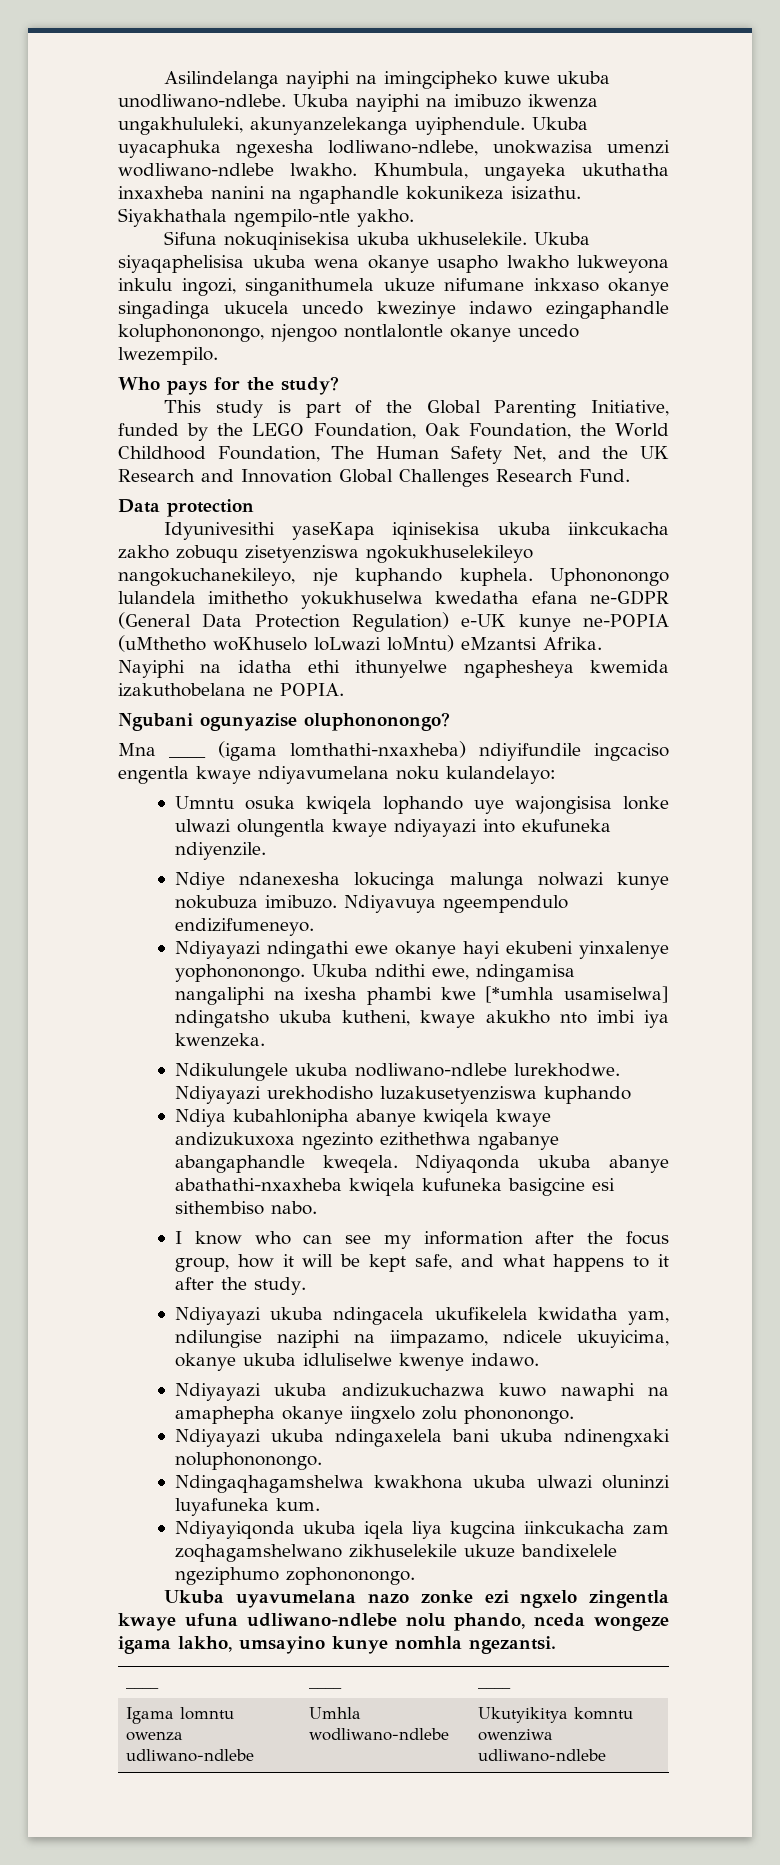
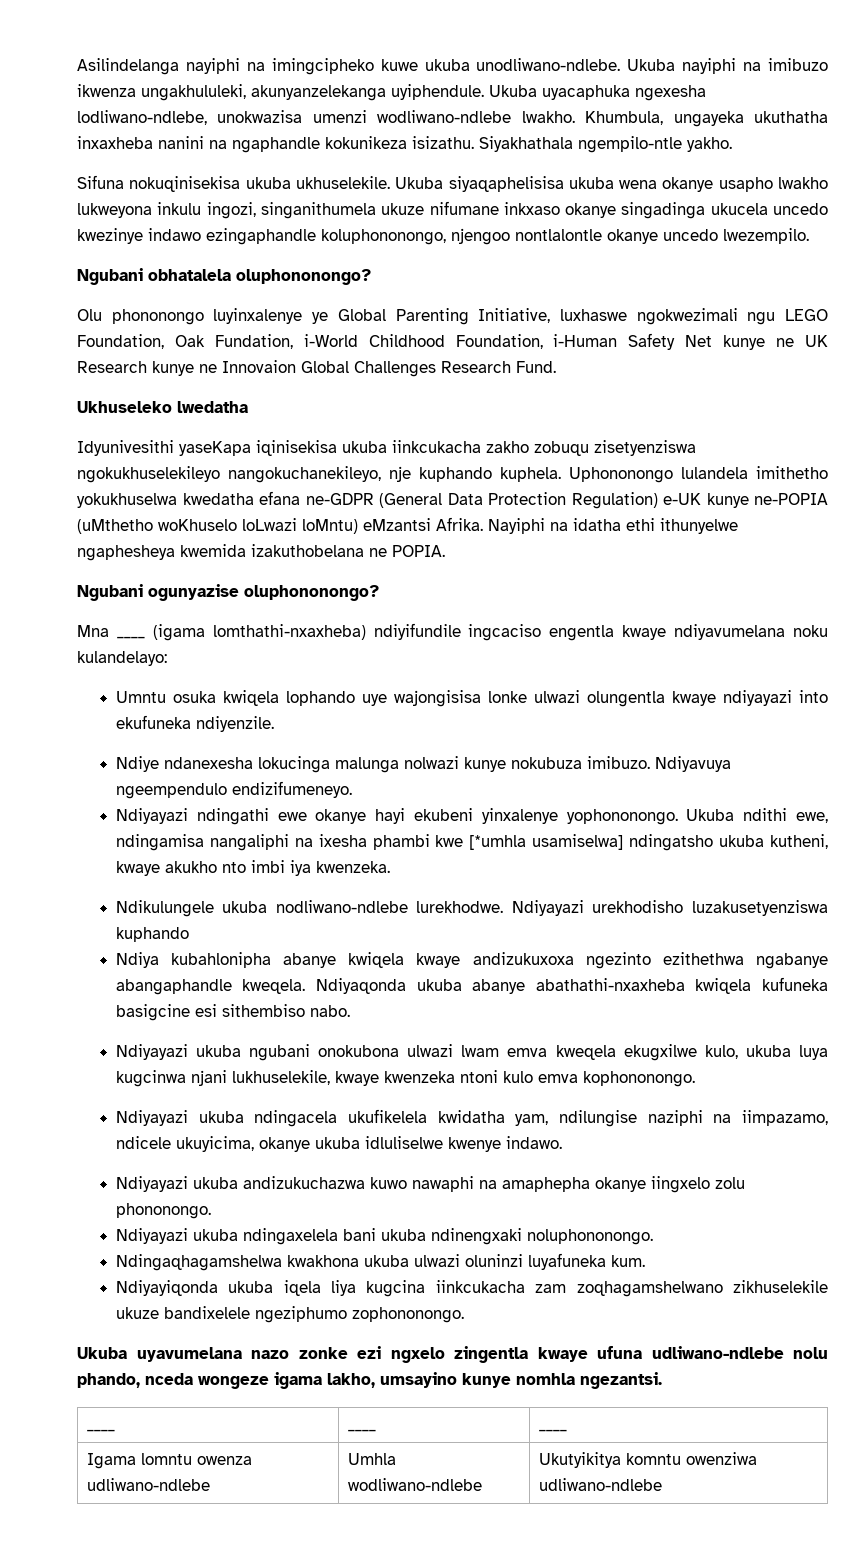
[118,376,339,395] [164,400,669,418] [118,423,670,441] [118,445,669,464] [118,469,332,483] Who pays for the study? // This study is part of the Global Parenting Initiative, funded by the LEGO Foundation, Oak Foundation, the World Childhood Foundation, The Human Safety Net, and the UK Research and Innovation -> [77,268,371,285] [77,308,829,325] [77,333,828,350] [77,360,296,376] Ngubani obhatalela oluphononongo? // Olu phononongo luyinxalenye ye Global Parenting Initiative, luxhaswe ngokwezimali ngu LEGO Foundation, Oak Fundation, i-World Childhood Foundation, i-Human Safety Net kunye ne UK Research kunye ne Innovaion
[118,499,254,517] Data protection -> [77,401,248,413] Ukhuseleko lwedatha
[174,1231,669,1249] [174,1254,669,1272] [174,1277,306,1295] I know who can see my information after the focus group, how it will be kept safe, and what happens to it after the study. -> [115,1044,828,1061] [115,1070,695,1087] Ndiyayazi ukuba ngubani onokubona ulwazi lwam emva kweqela ekugxilwe kulo, ukuba luya kugcinwa njani lukhuselekile, kwaye kwenzeka ntoni kulo emva kophononongo.

